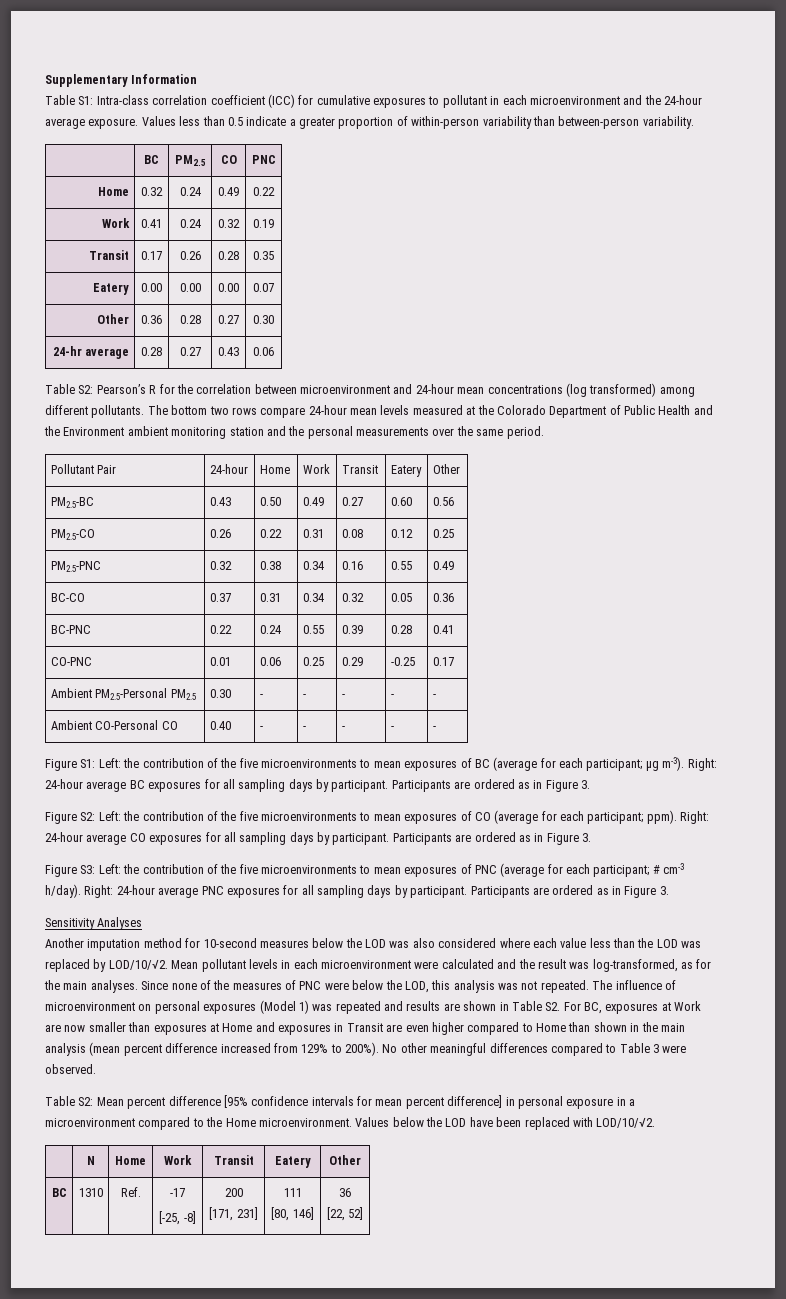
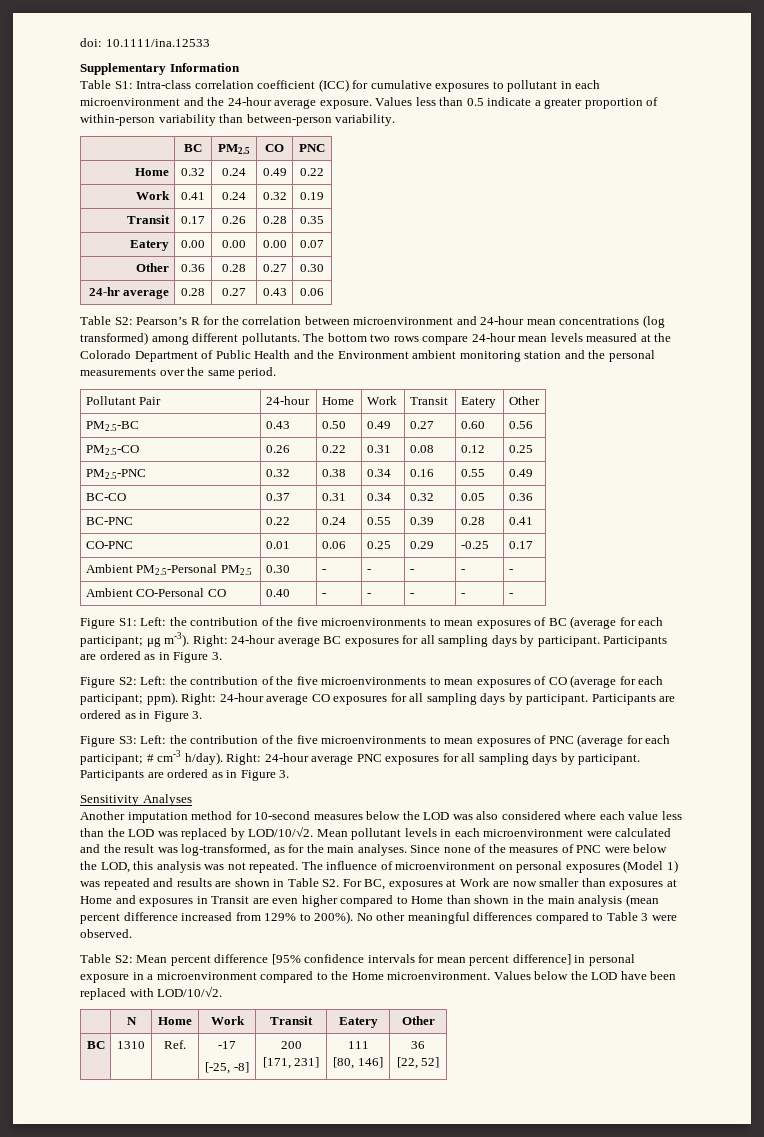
(45, 80) none -> [80,38,210,47] doi: 10.1111/ina.12533 //

